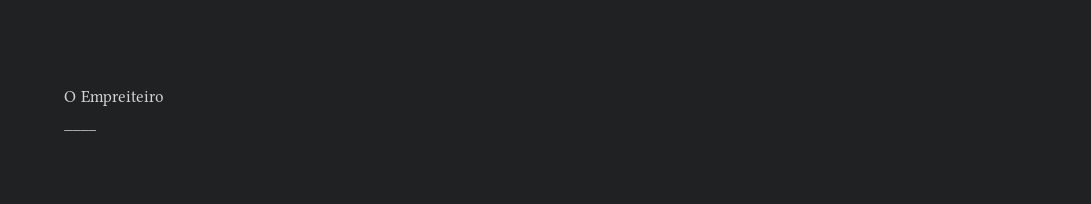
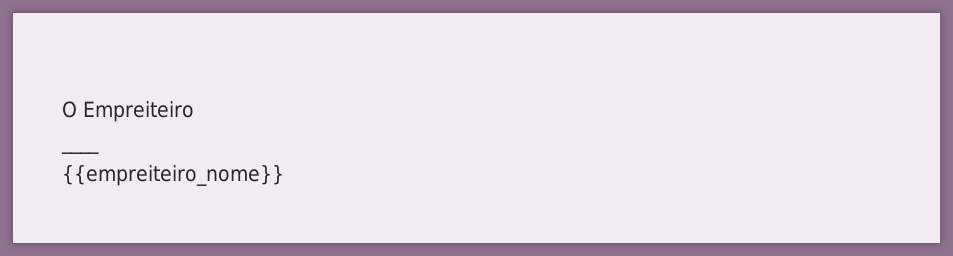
(97, 129) none -> [62,165,284,186] // {{empreiteiro_nome}}

